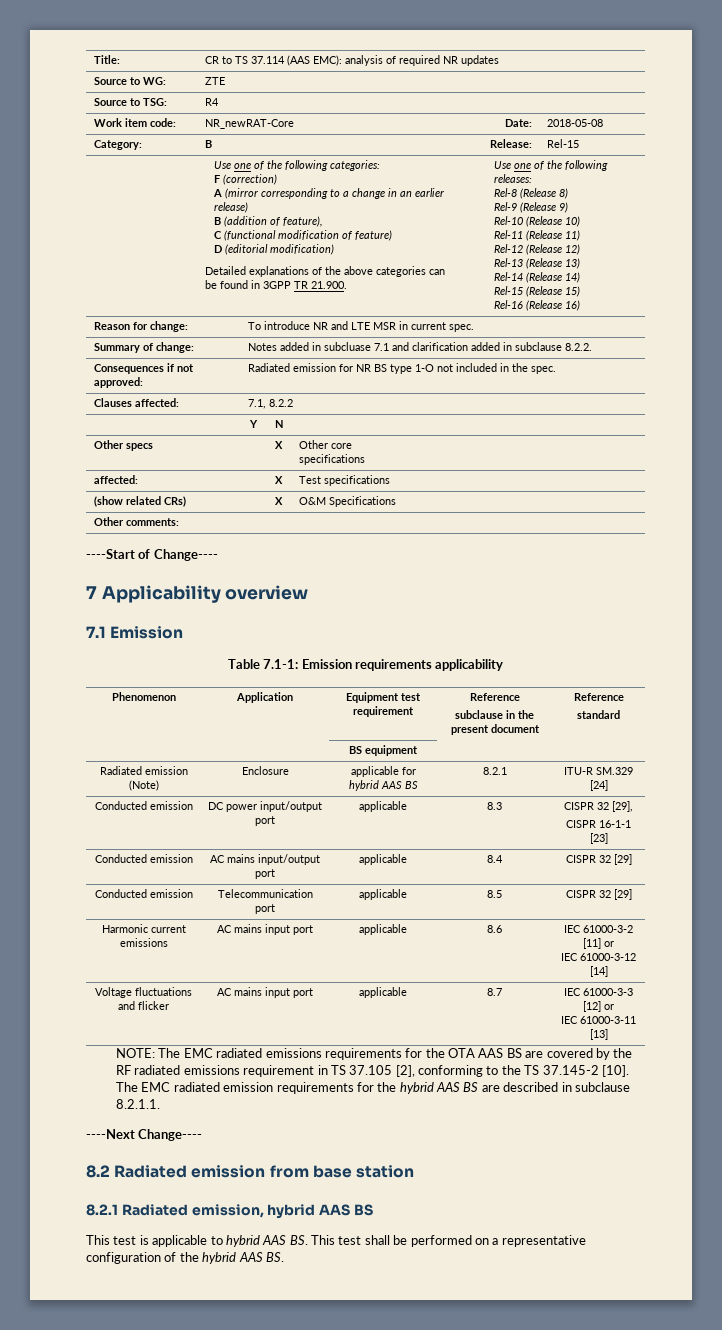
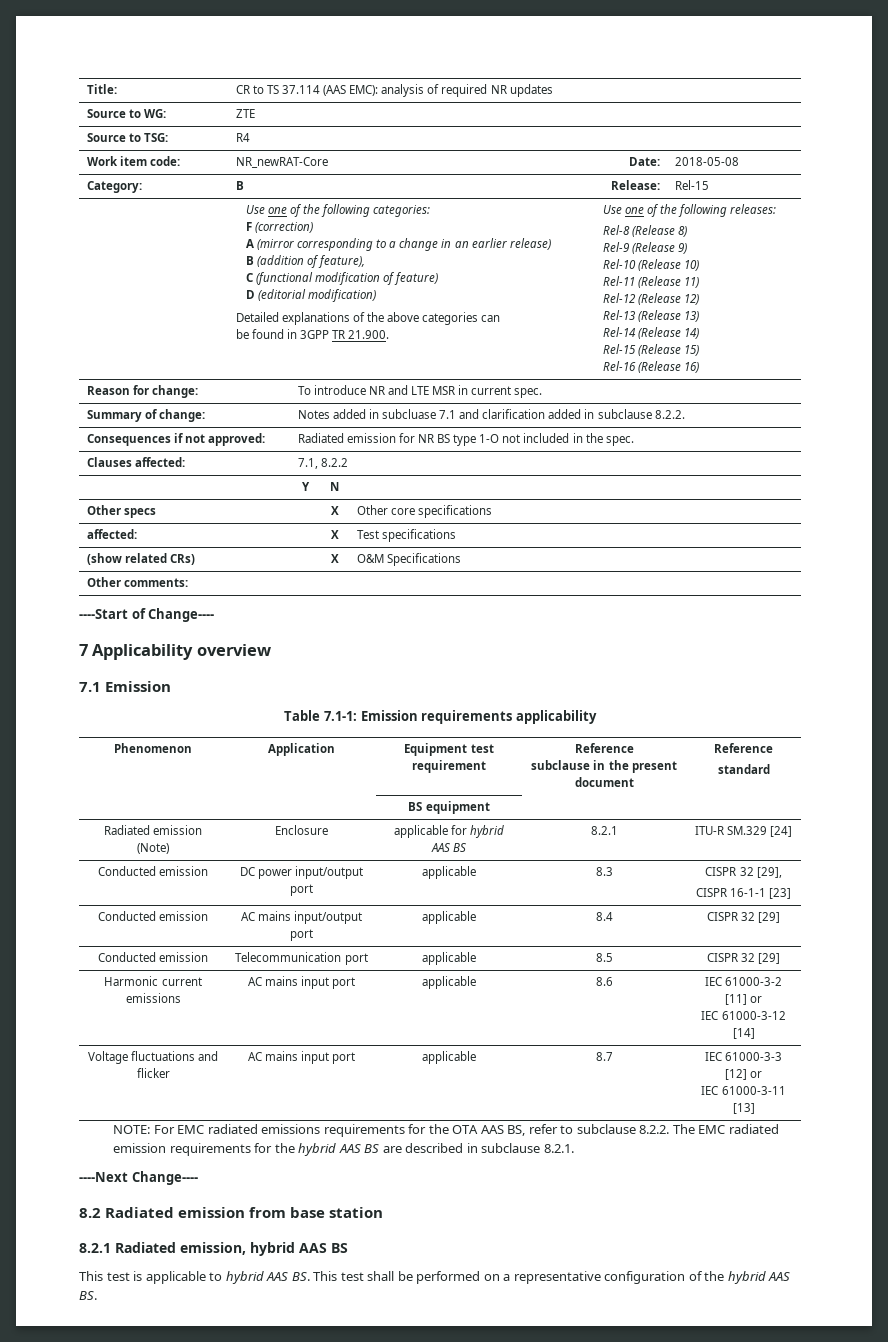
[158,1048,181,1058] The -> [153,1125,175,1134] For
[506,1048,633,1060] [116,1065,629,1077] BS are covered by the RF radiated emissions requirement in TS 37.105 [2], conforming to the TS 37.145-2 [10]. -> [507,1124,670,1136] BS, refer to subclause 8.2.2.
[116,1099,161,1109] 8.2.1.1. -> [543,1144,574,1153] 8.2.1.

